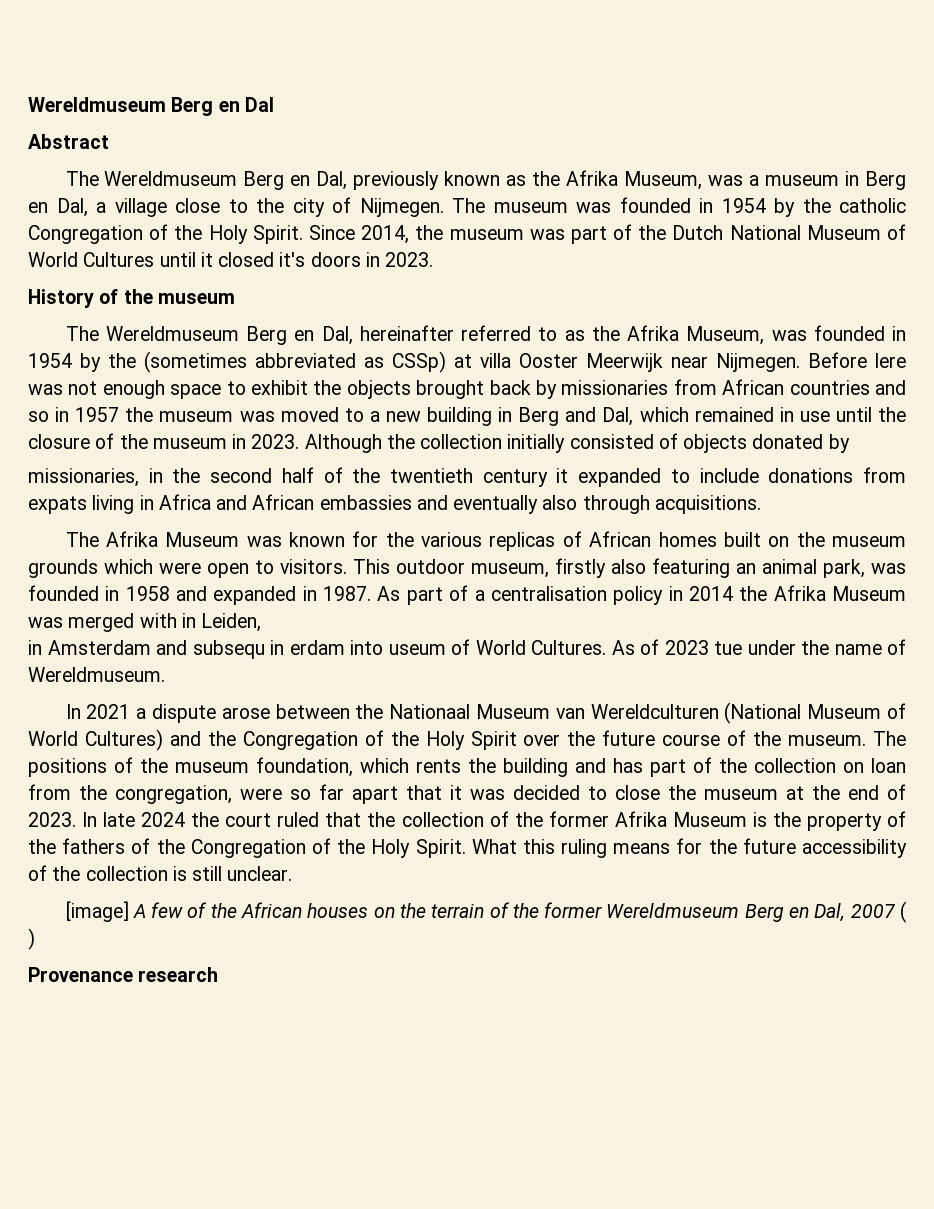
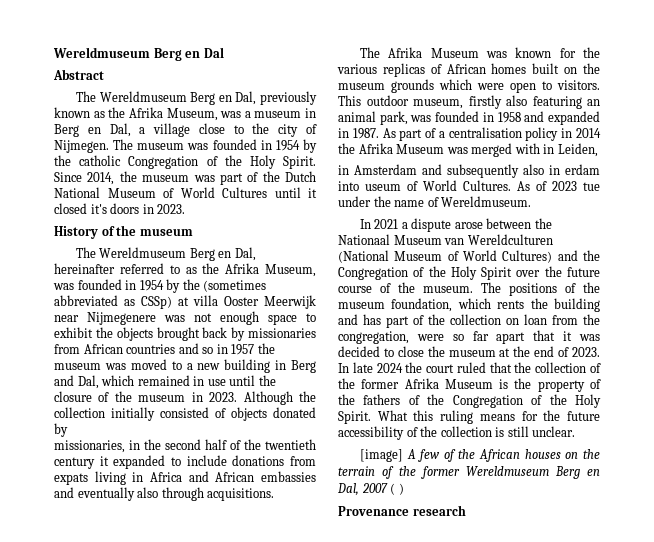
[716,352,906,372] Nijmegen. Before lere -> [87,312,156,325] Nijmegenere
[192,640,265,659] subsequ -> [447,164,544,178] subsequently also

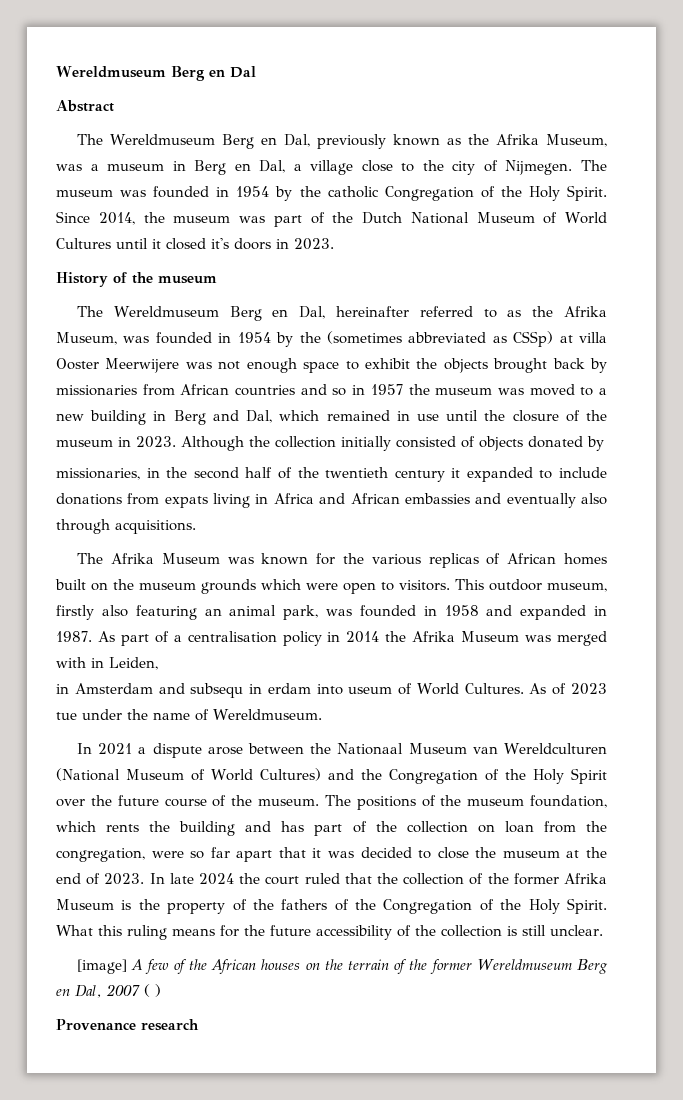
[264,295,316,309] [54,312,156,325] Meerwijk near Nijmegenere -> [105,358,180,373] Meerwijere
[447,164,544,178] subsequently also -> [190,683,244,698] subsequ

